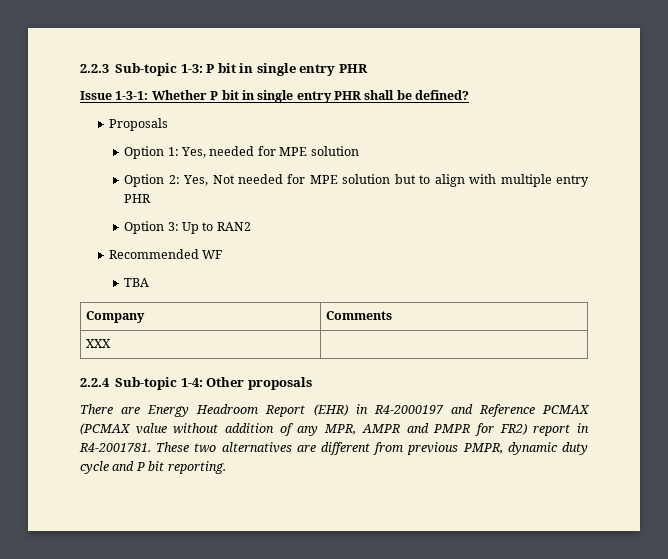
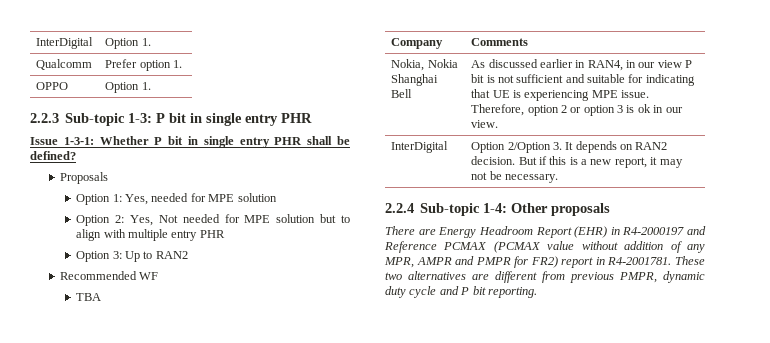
(80, 68) none -> [36,37,94,49] [105,38,151,49] [36,59,93,70] [105,59,182,71] [36,82,69,90] [105,82,151,93] InterDigital | Option 1. // Qualcomm | Prefer option 1. // OPPO | Option 1. //
[86,339,112,348] XXX | -> [391,59,458,71] [391,74,439,86] [391,89,413,98] [471,59,693,71] [471,74,695,86] [471,89,650,101] [471,104,683,116] [471,120,499,128] [391,141,449,153] [471,141,668,153] [471,156,683,168] [471,171,558,183] Nokia, Nokia Shanghai Bell | As discussed earlier in RAN4, in our view P bit is not sufficient and suitable for indicating that UE is experiencing MPE issue. Therefore, option 2 or option 3 is ok in our view. // InterDigital | Option 2/Option 3. It depends on RAN2 decision. But if this is a new report, it may not be necessary.

